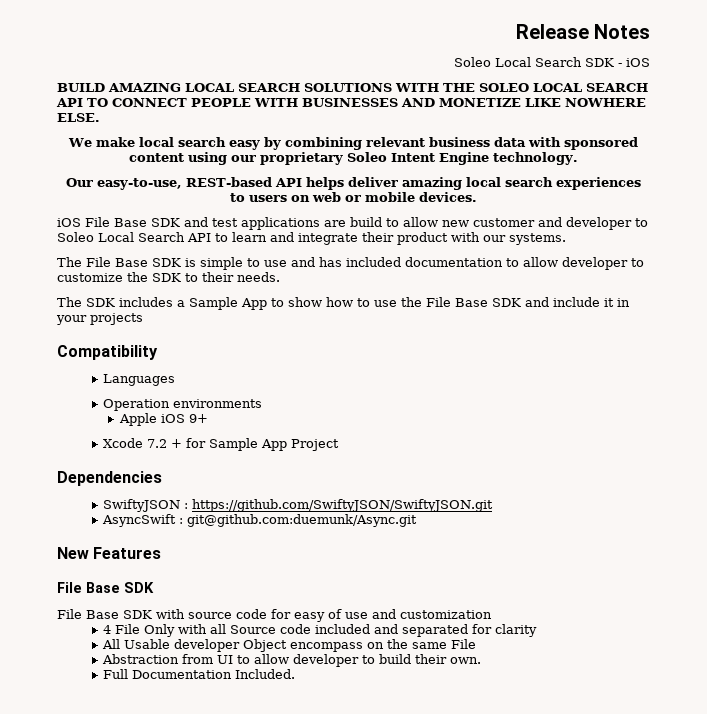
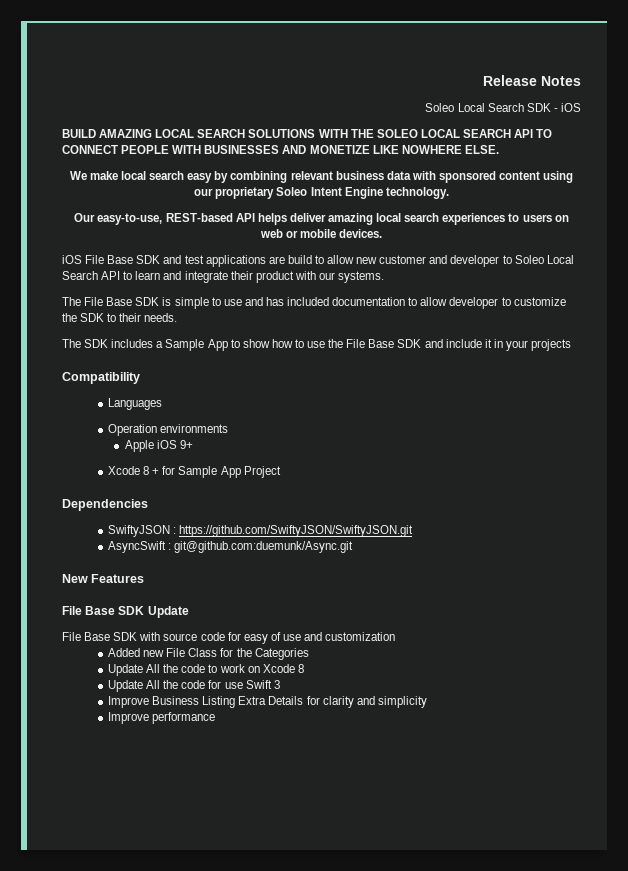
[147,439,168,448] 7.2 -> [143,466,150,475] 8
(154, 587) none -> [147,606,189,618] Update
[103,624,538,637] [102,639,477,652] [102,654,482,667] [103,669,296,679] 4 File Only with all Source code included and separated for clarity // All Usable developer Object encompass on the same File // Abstraction from UI to allow developer to build their own. // Full Documentation Included. -> [108,648,309,660] [108,664,304,676] [108,680,280,692] [108,696,427,708] [108,712,216,724] Added new File Class for the Categories // Update All the code to work on Xcode 8 // Update All the code for use Swift 3 // Improve Business Listing Extra Details for clarity and simplicity // Improve performance

